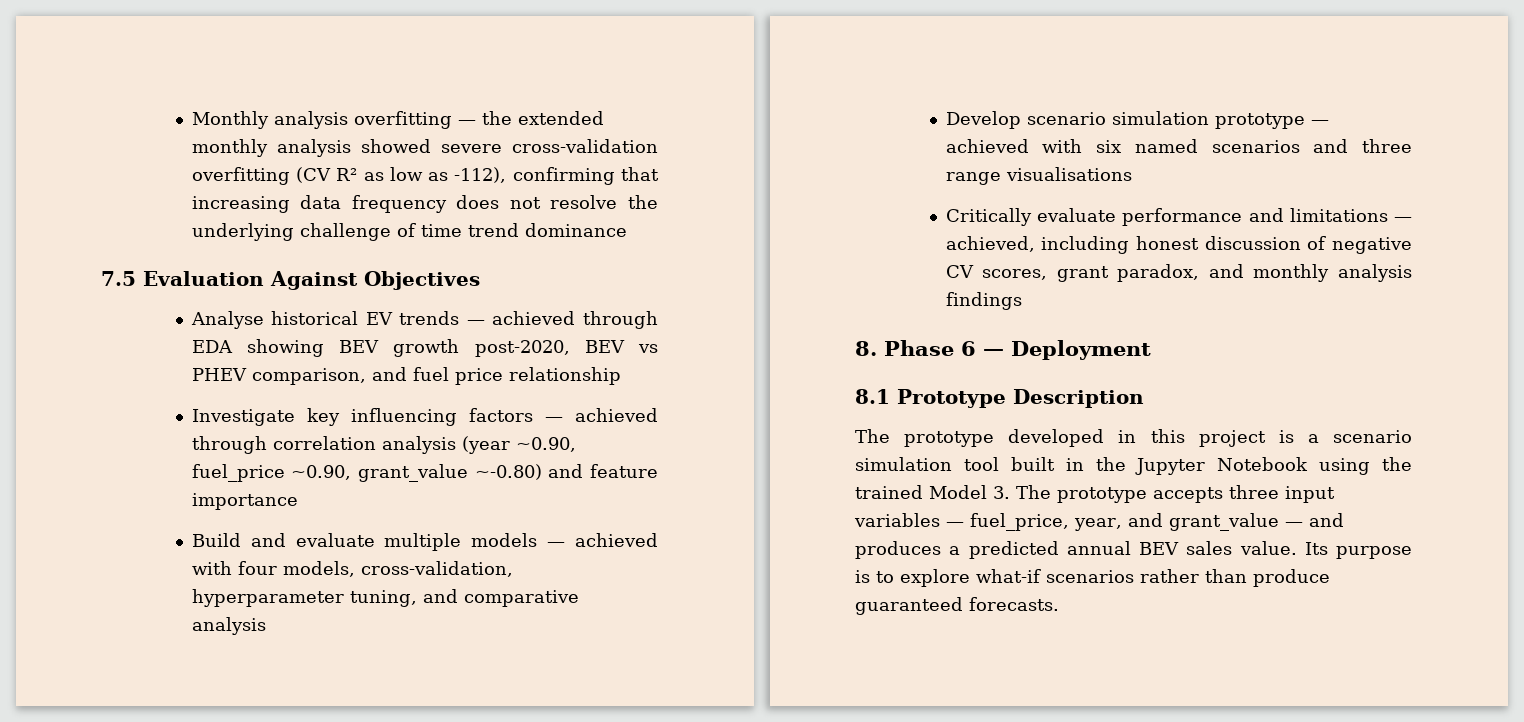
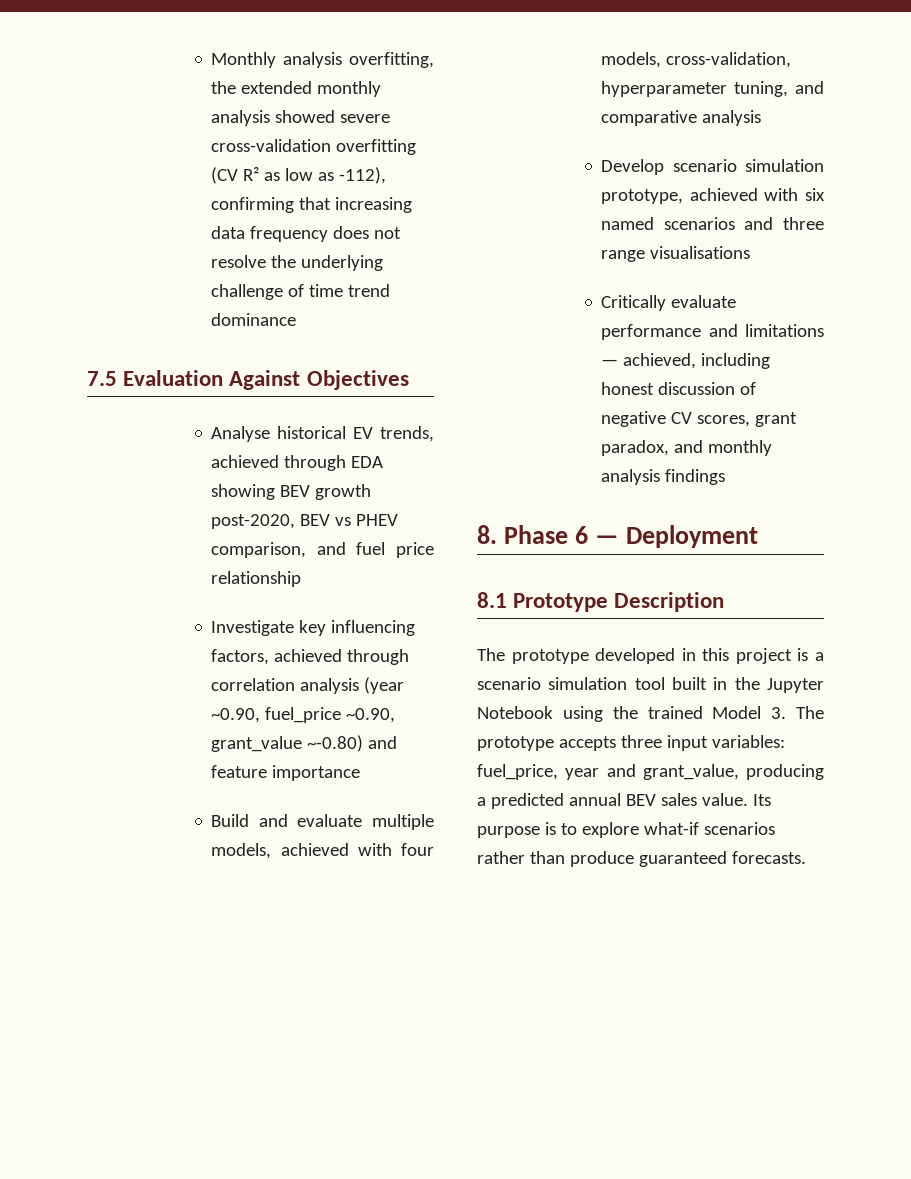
[353,111,476,129] overfitting — -> [349,52,434,68] overfitting,
[399,311,485,325] trends — -> [380,426,434,442] trends,
[468,408,563,422] factors — -> [211,649,270,665] factors,
[471,533,566,547] models — -> [211,843,272,859] models,
[1214,113,1329,129] prototype — -> [601,189,684,204] prototype,
[854,513,1344,531] [855,541,941,559] variables — fuel_price, year, and grant_value — and produces -> [711,735,785,748] [477,764,824,780] variables: fuel_price, year and grant_value, producing

